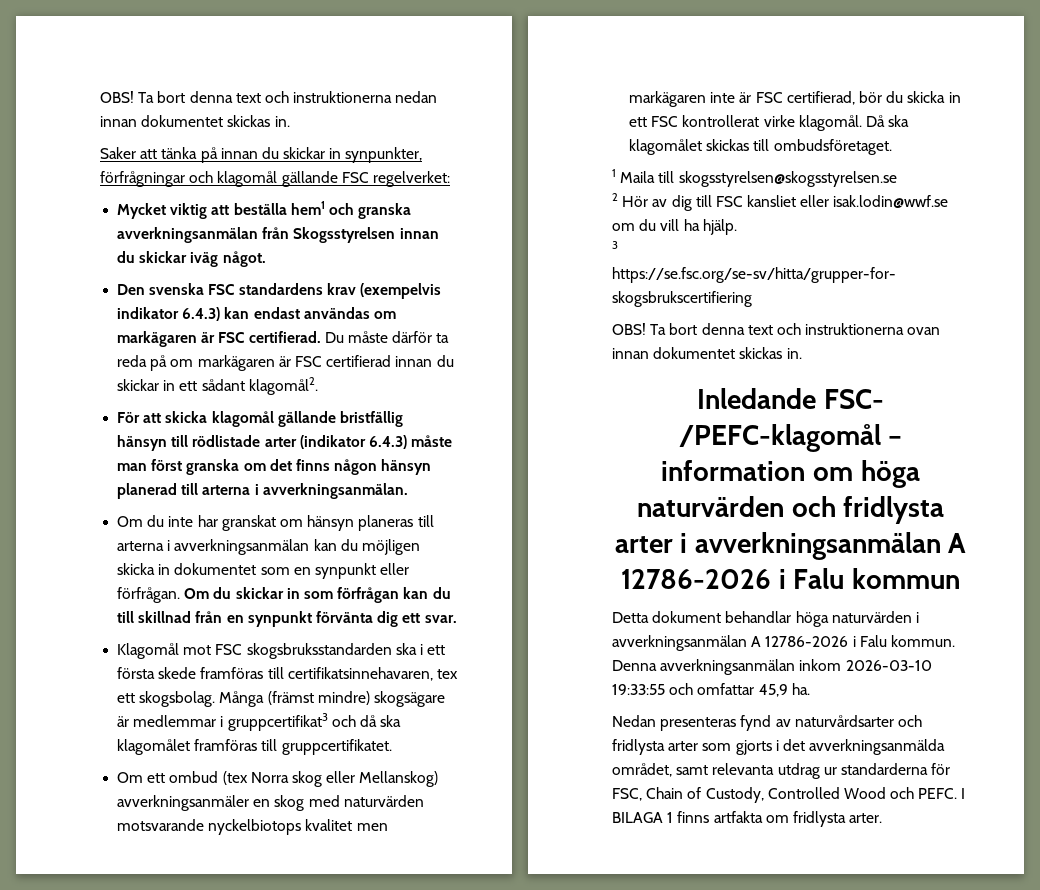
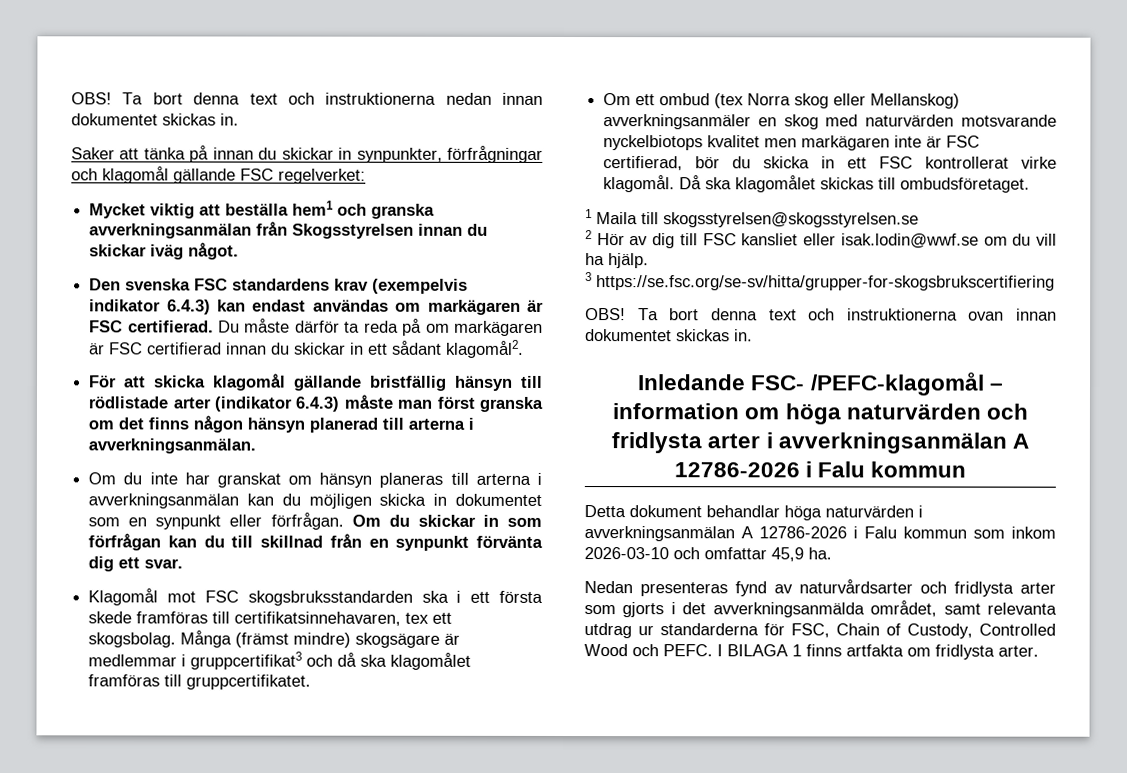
[890,635,955,647] [612,659,796,675] kommun. Denna avverkningsanmälan -> [903,526,1005,539] kommun som
[612,684,665,695] 19:33:55 -> (669, 553) none

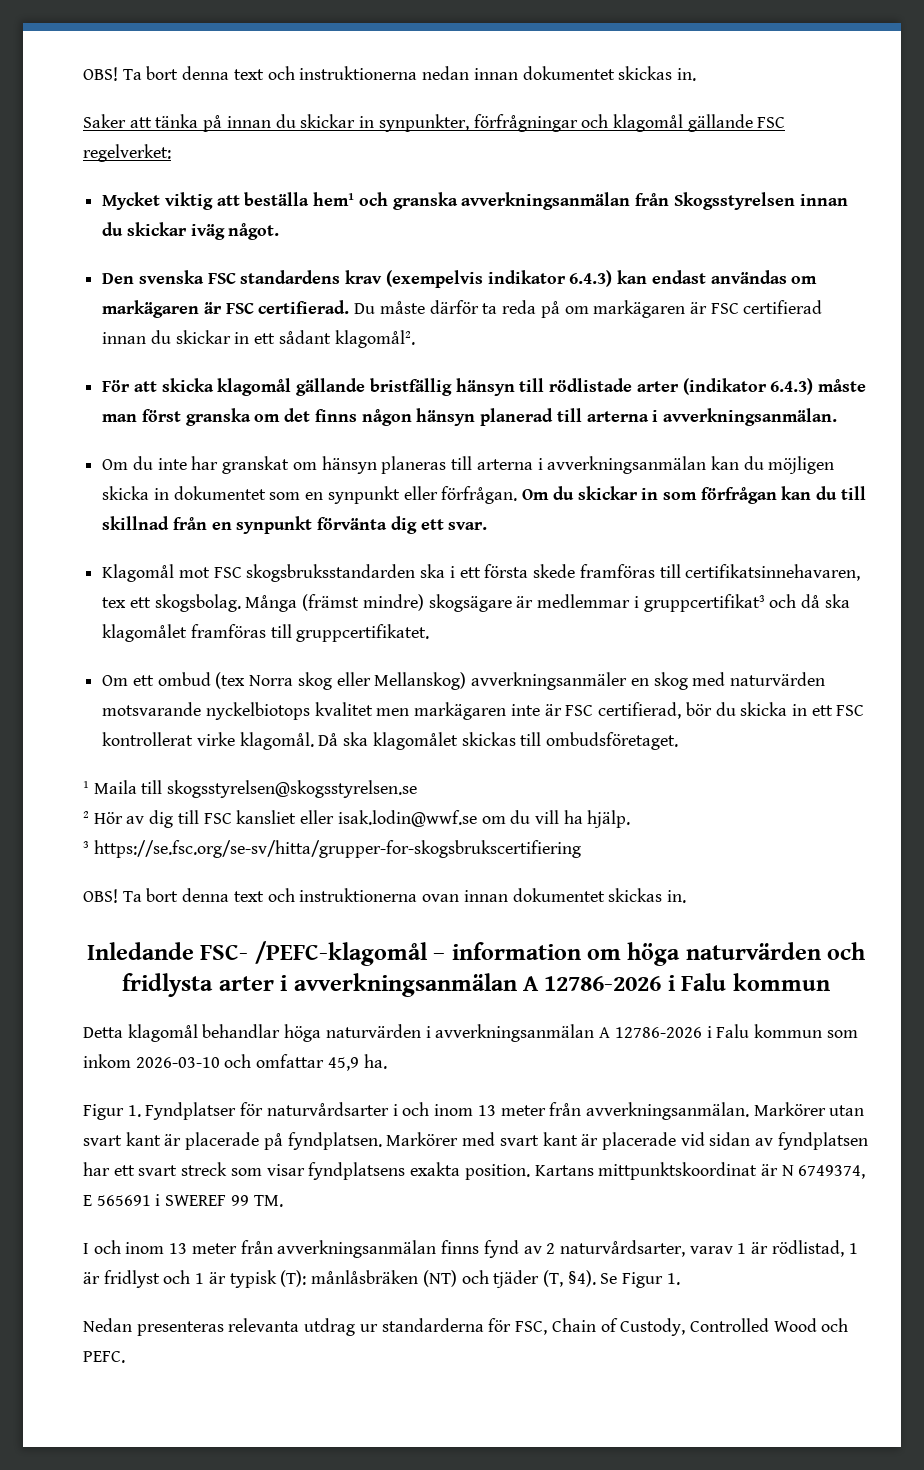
[629,505,702,518] dokument -> [127,1024,198,1042] klagomål
[584,579,1056,597] [584,600,981,618] Nedan presenteras fynd av naturvårdsarter och fridlysta arter som gjorts i det avverkningsanmälda området, samt -> [83,1102,865,1120] [83,1132,868,1150] [83,1162,866,1180] [83,1194,283,1207] [83,1240,858,1258] [83,1270,680,1288] [83,1318,224,1336] Figur 1. Fyndplatser för naturvårdsarter i och inom 13 meter från avverkningsanmälan. Markörer utan svart kant är placerade på fyndplatsen. Markörer med svart kant är placerade vid sidan av fyndplatsen har ett svart streck som visar fyndplatsens exakta position. Kartans mittpunktskoordinat är N 6749374, E 565691 i SWEREF 99 TM. // I och inom 13 meter från avverkningsanmälan finns fynd av 2 naturvårdsarter, varav 1 är rödlistad, 1 är fridlyst och 1 är typisk (T): månlåsbräken (NT) och tjäder (T, §4). Se Figur 1. // Nedan presenteras
[717,644,1039,660] I BILAGA 1 finns artfakta om fridlysta arter. -> (125, 1357) none

